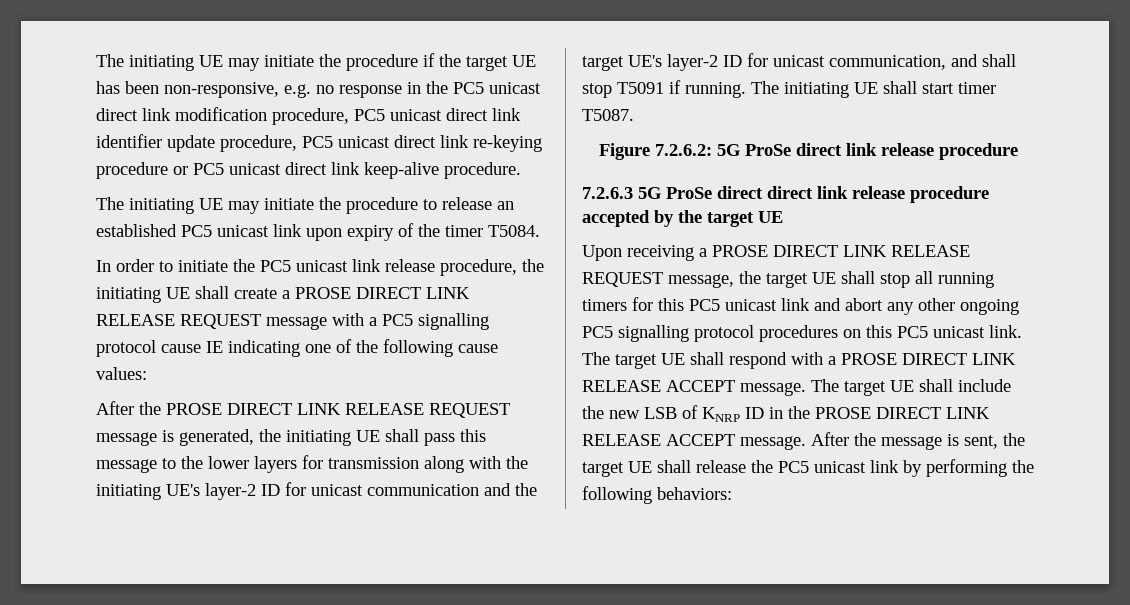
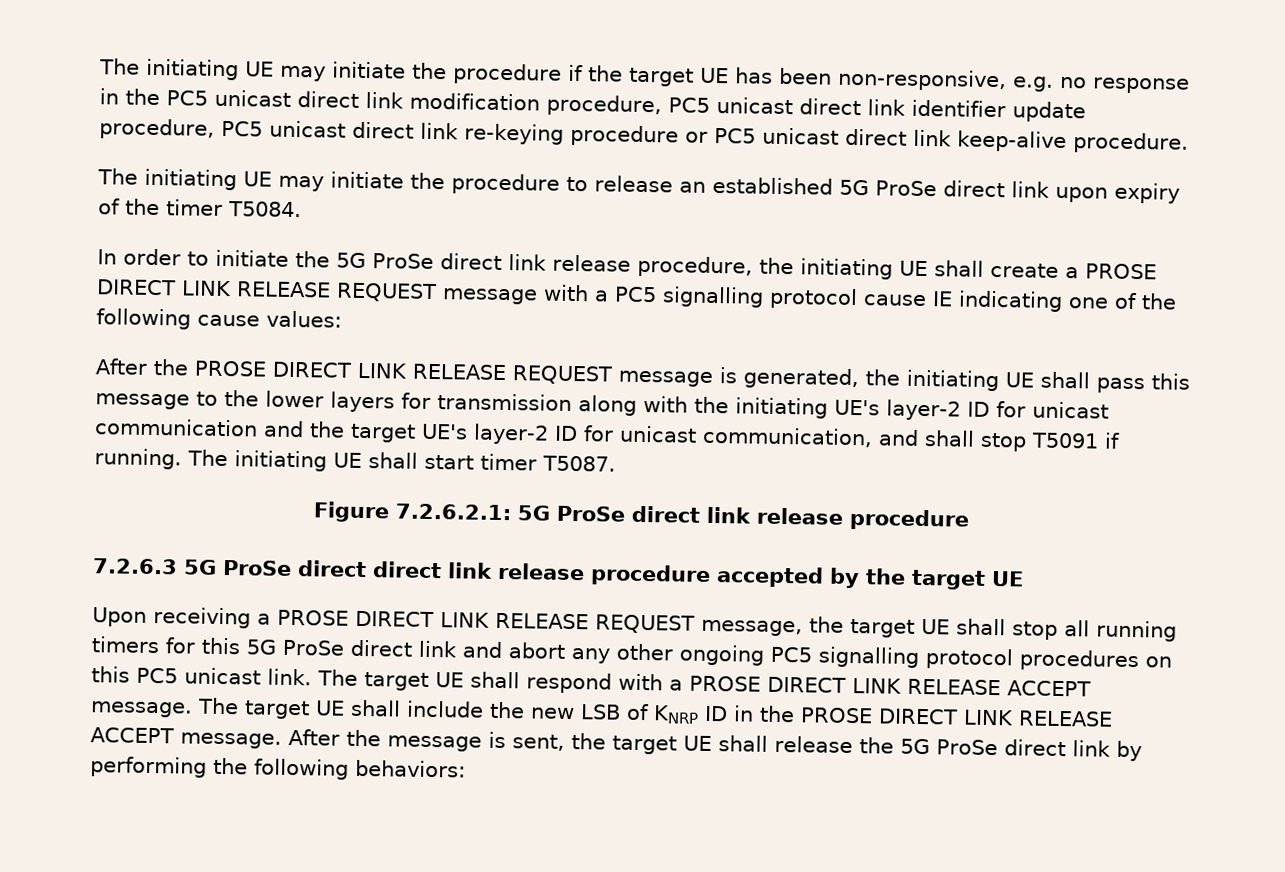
[181,225,269,237] PC5 unicast -> [839,179,1005,198] 5G ProSe direct
[260,260,348,272] PC5 unicast -> [336,252,502,270] 5G ProSe direct
[654,144,712,156] 7.2.6.2: -> [395,503,511,521] 7.2.6.2.1:
[689,299,777,311] PC5 unicast -> [246,639,413,657] 5G ProSe direct
[778,461,866,473] PC5 unicast -> [899,738,1066,757] 5G ProSe direct

